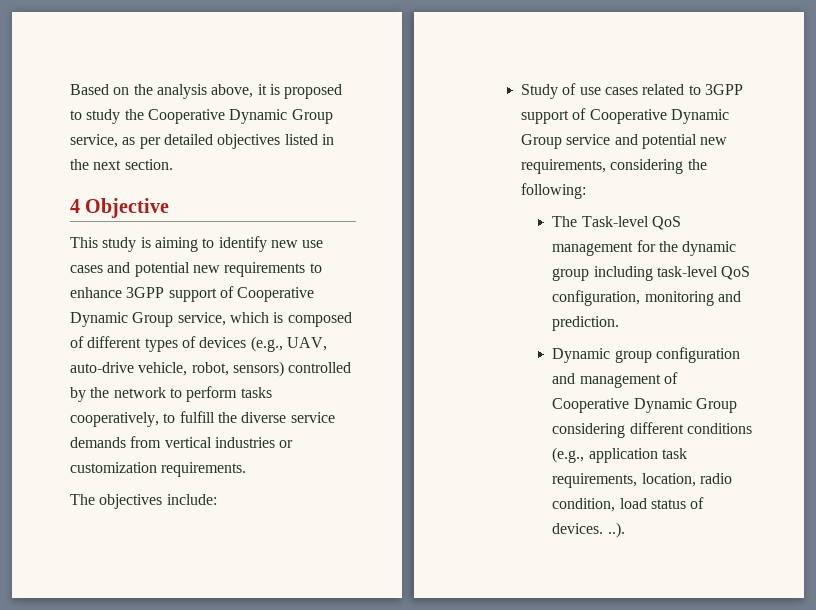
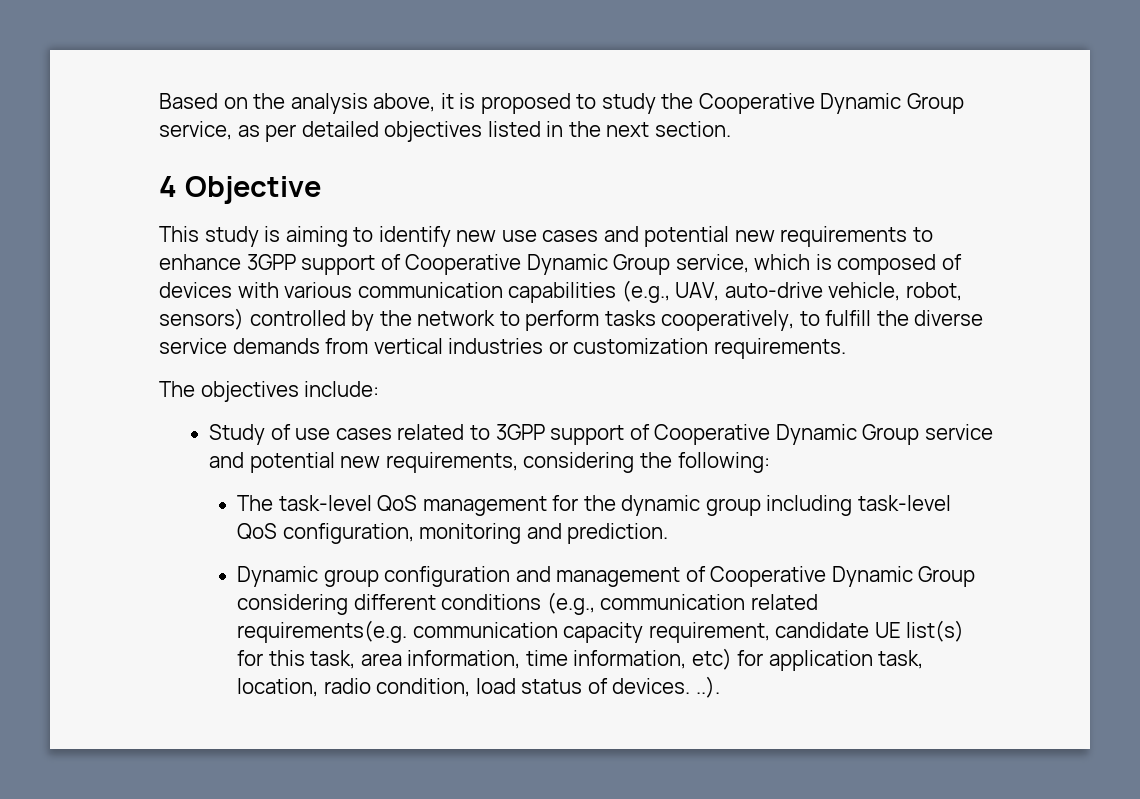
[87,336,247,352] different types of devices -> [159,282,617,303] devices with various communication capabilities
[581,216,649,227] Task-level -> [278,495,372,511] task-level
[588,448,687,463] [552,473,638,488] application task requirements, -> [600,594,818,610] [237,620,965,643] [237,648,924,671] communication related requirements(e.g. communication capacity requirement, candidate UE list(s) for this task, area information, time information, etc) for application task,

